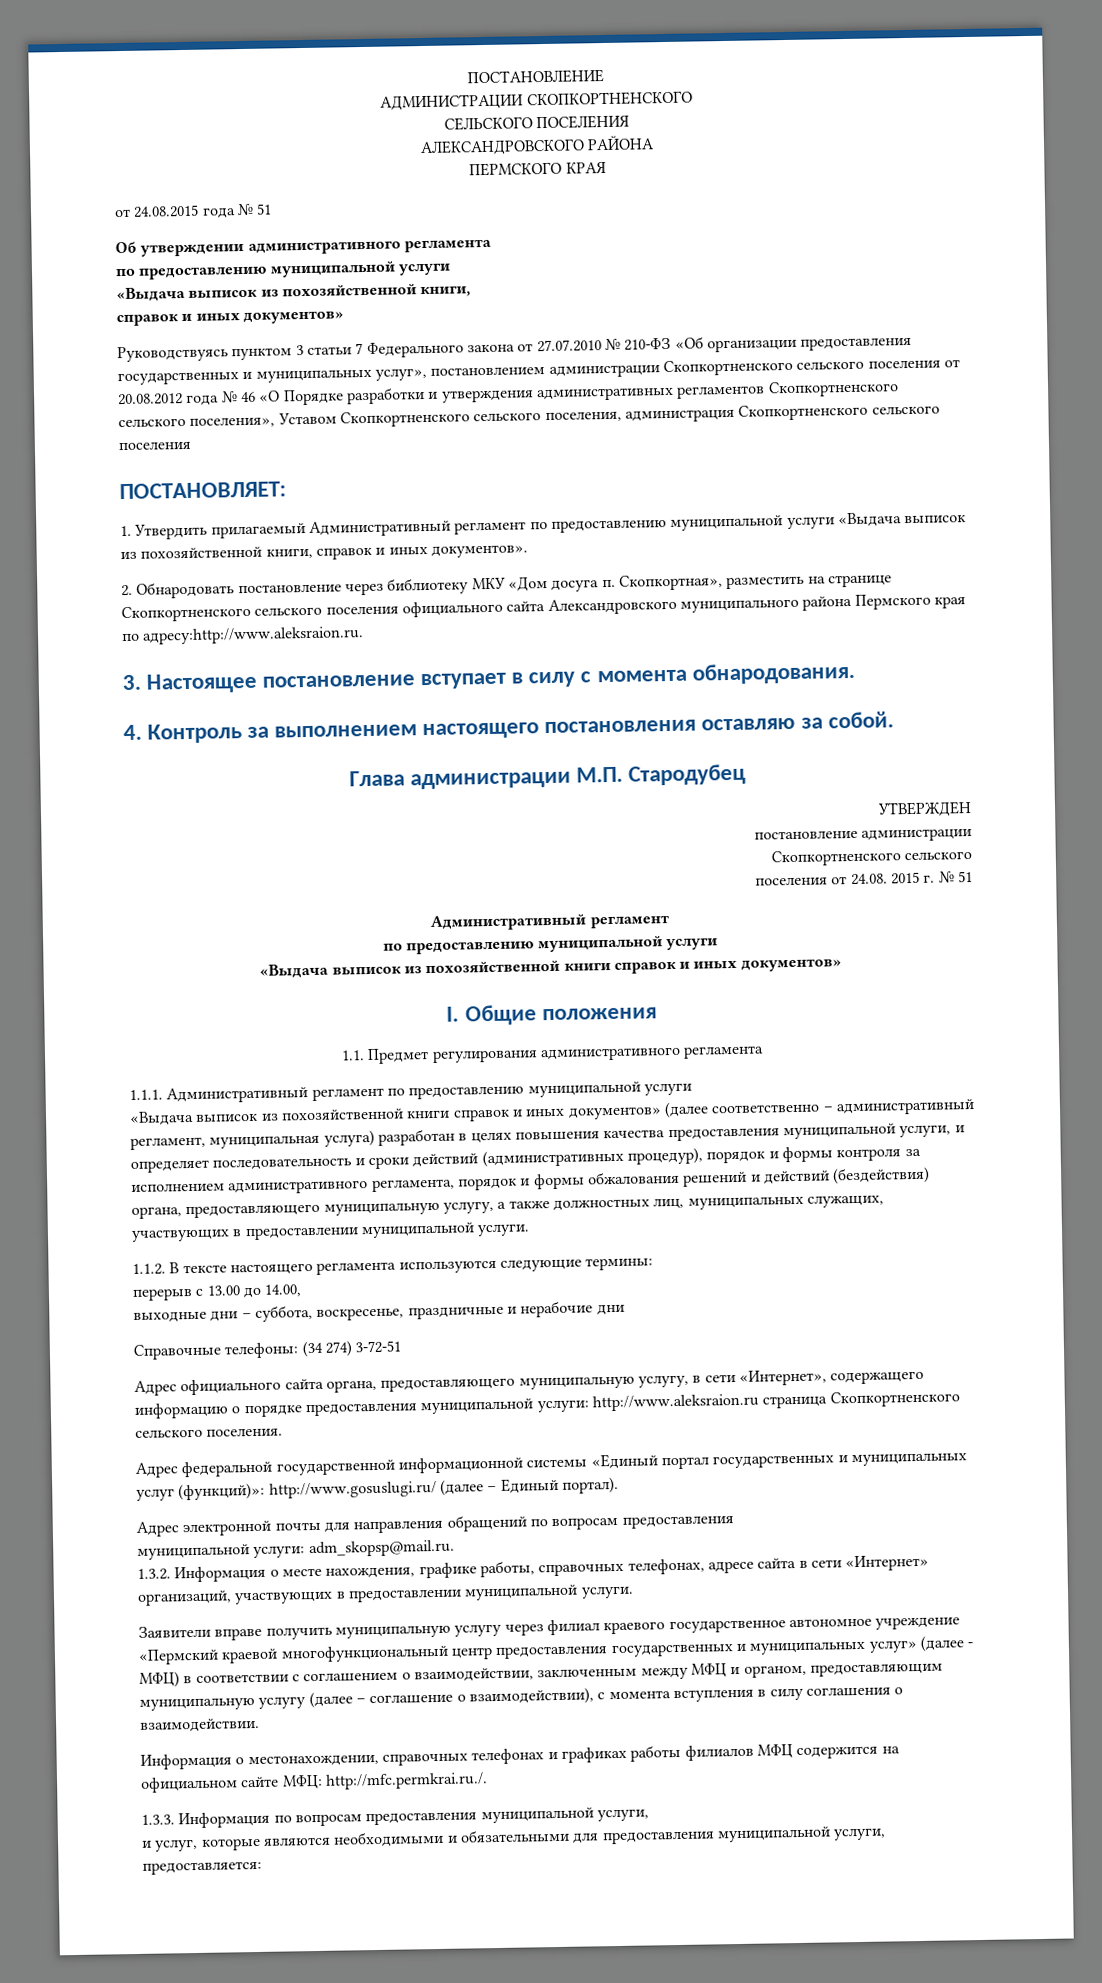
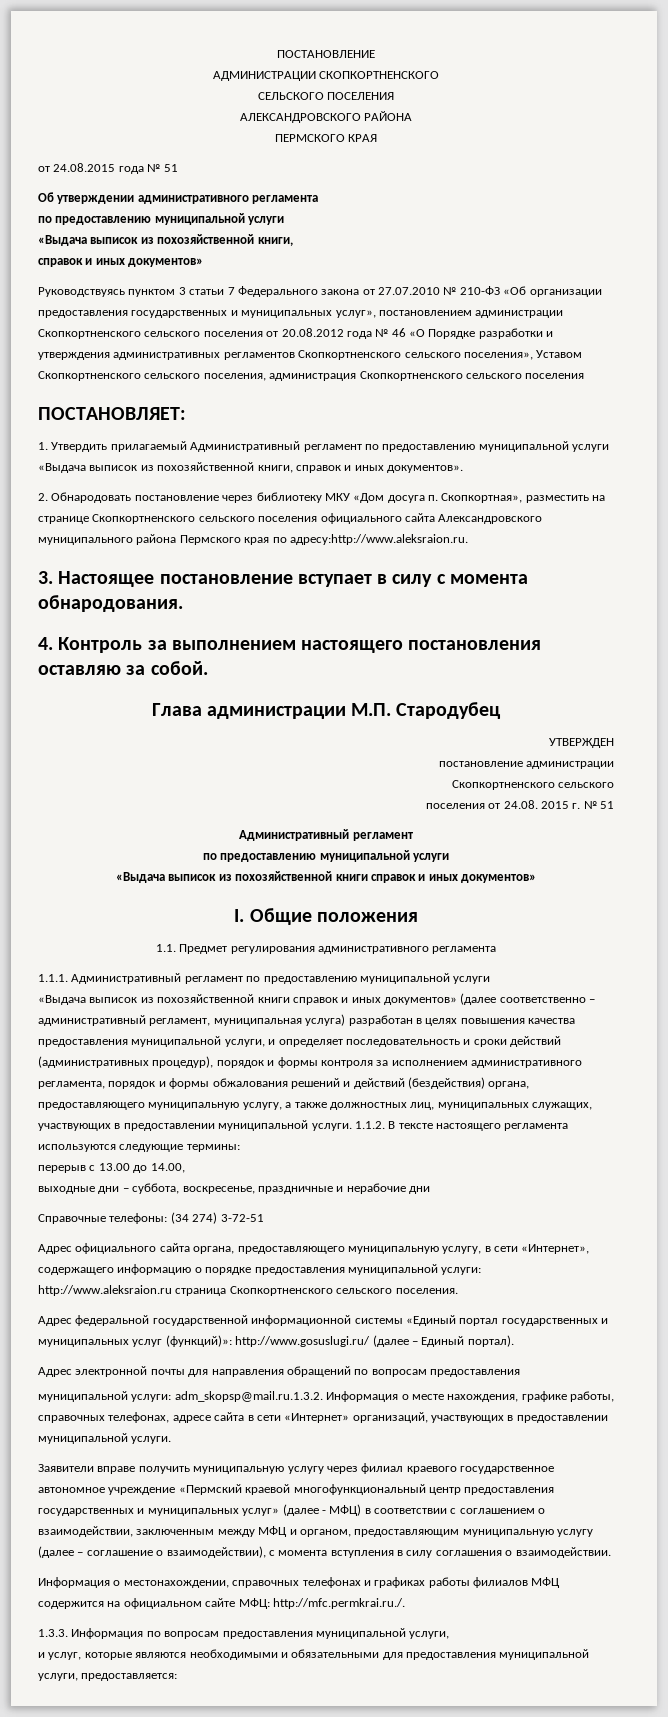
(531, 1230) // -> (352, 1127) none
[308,1539,455,1558] [137,1568,171,1580] adm_skopsp@mail.ru. // 1.3.2. -> [174,1391,323,1402] adm_skopsp@mail.ru.1.3.2.

